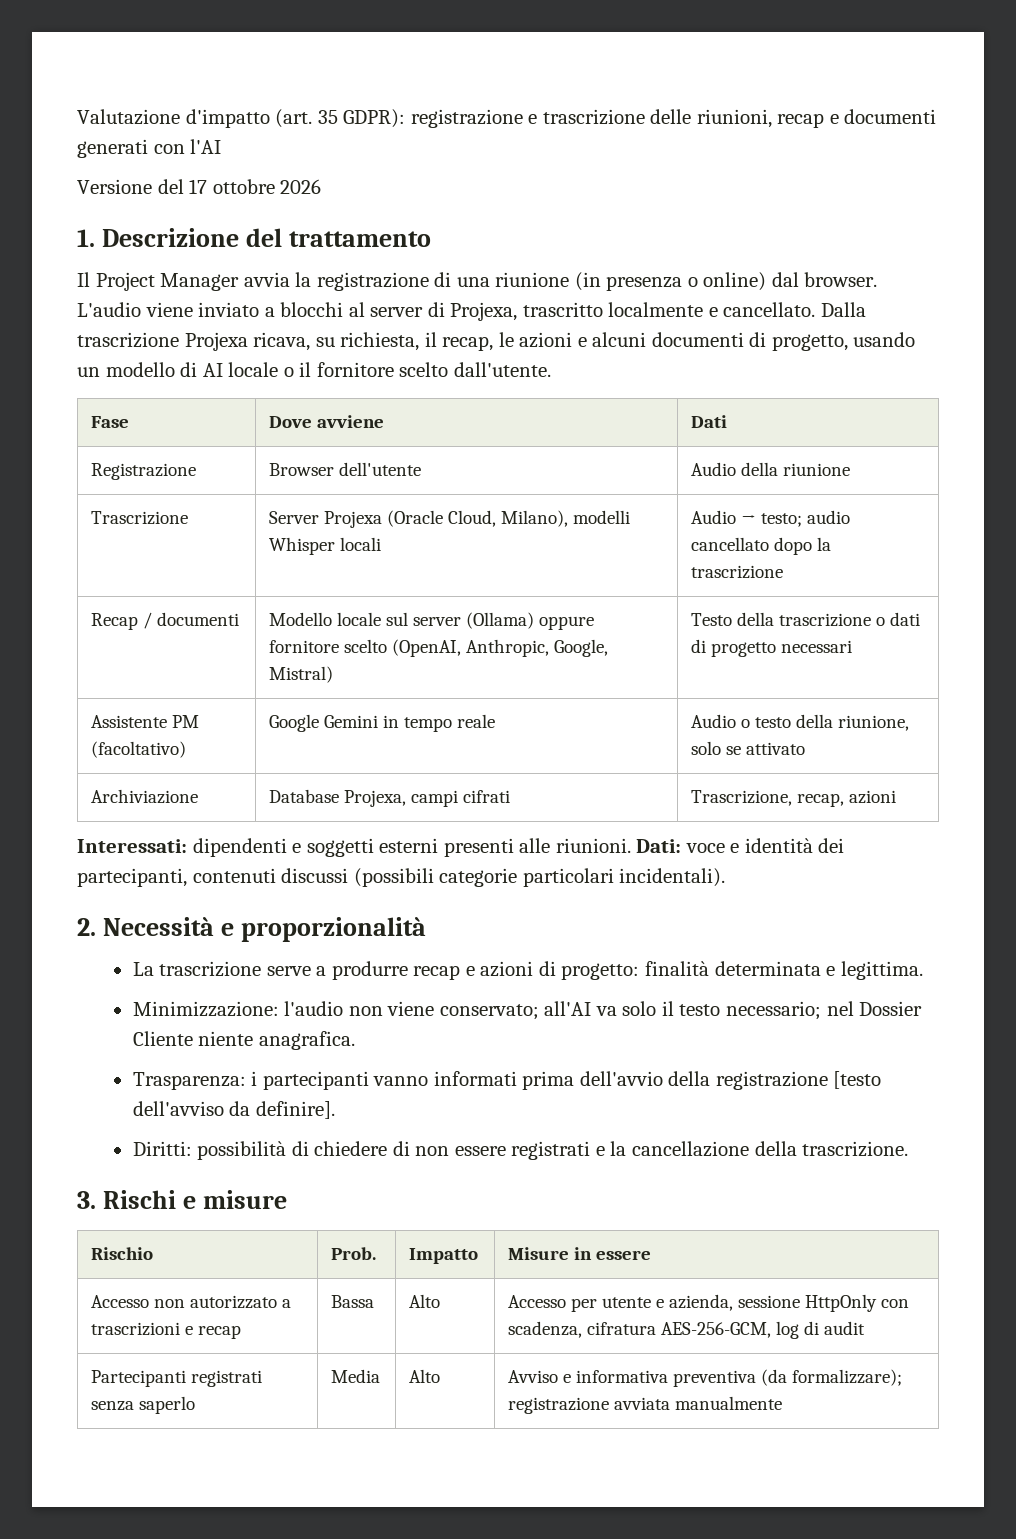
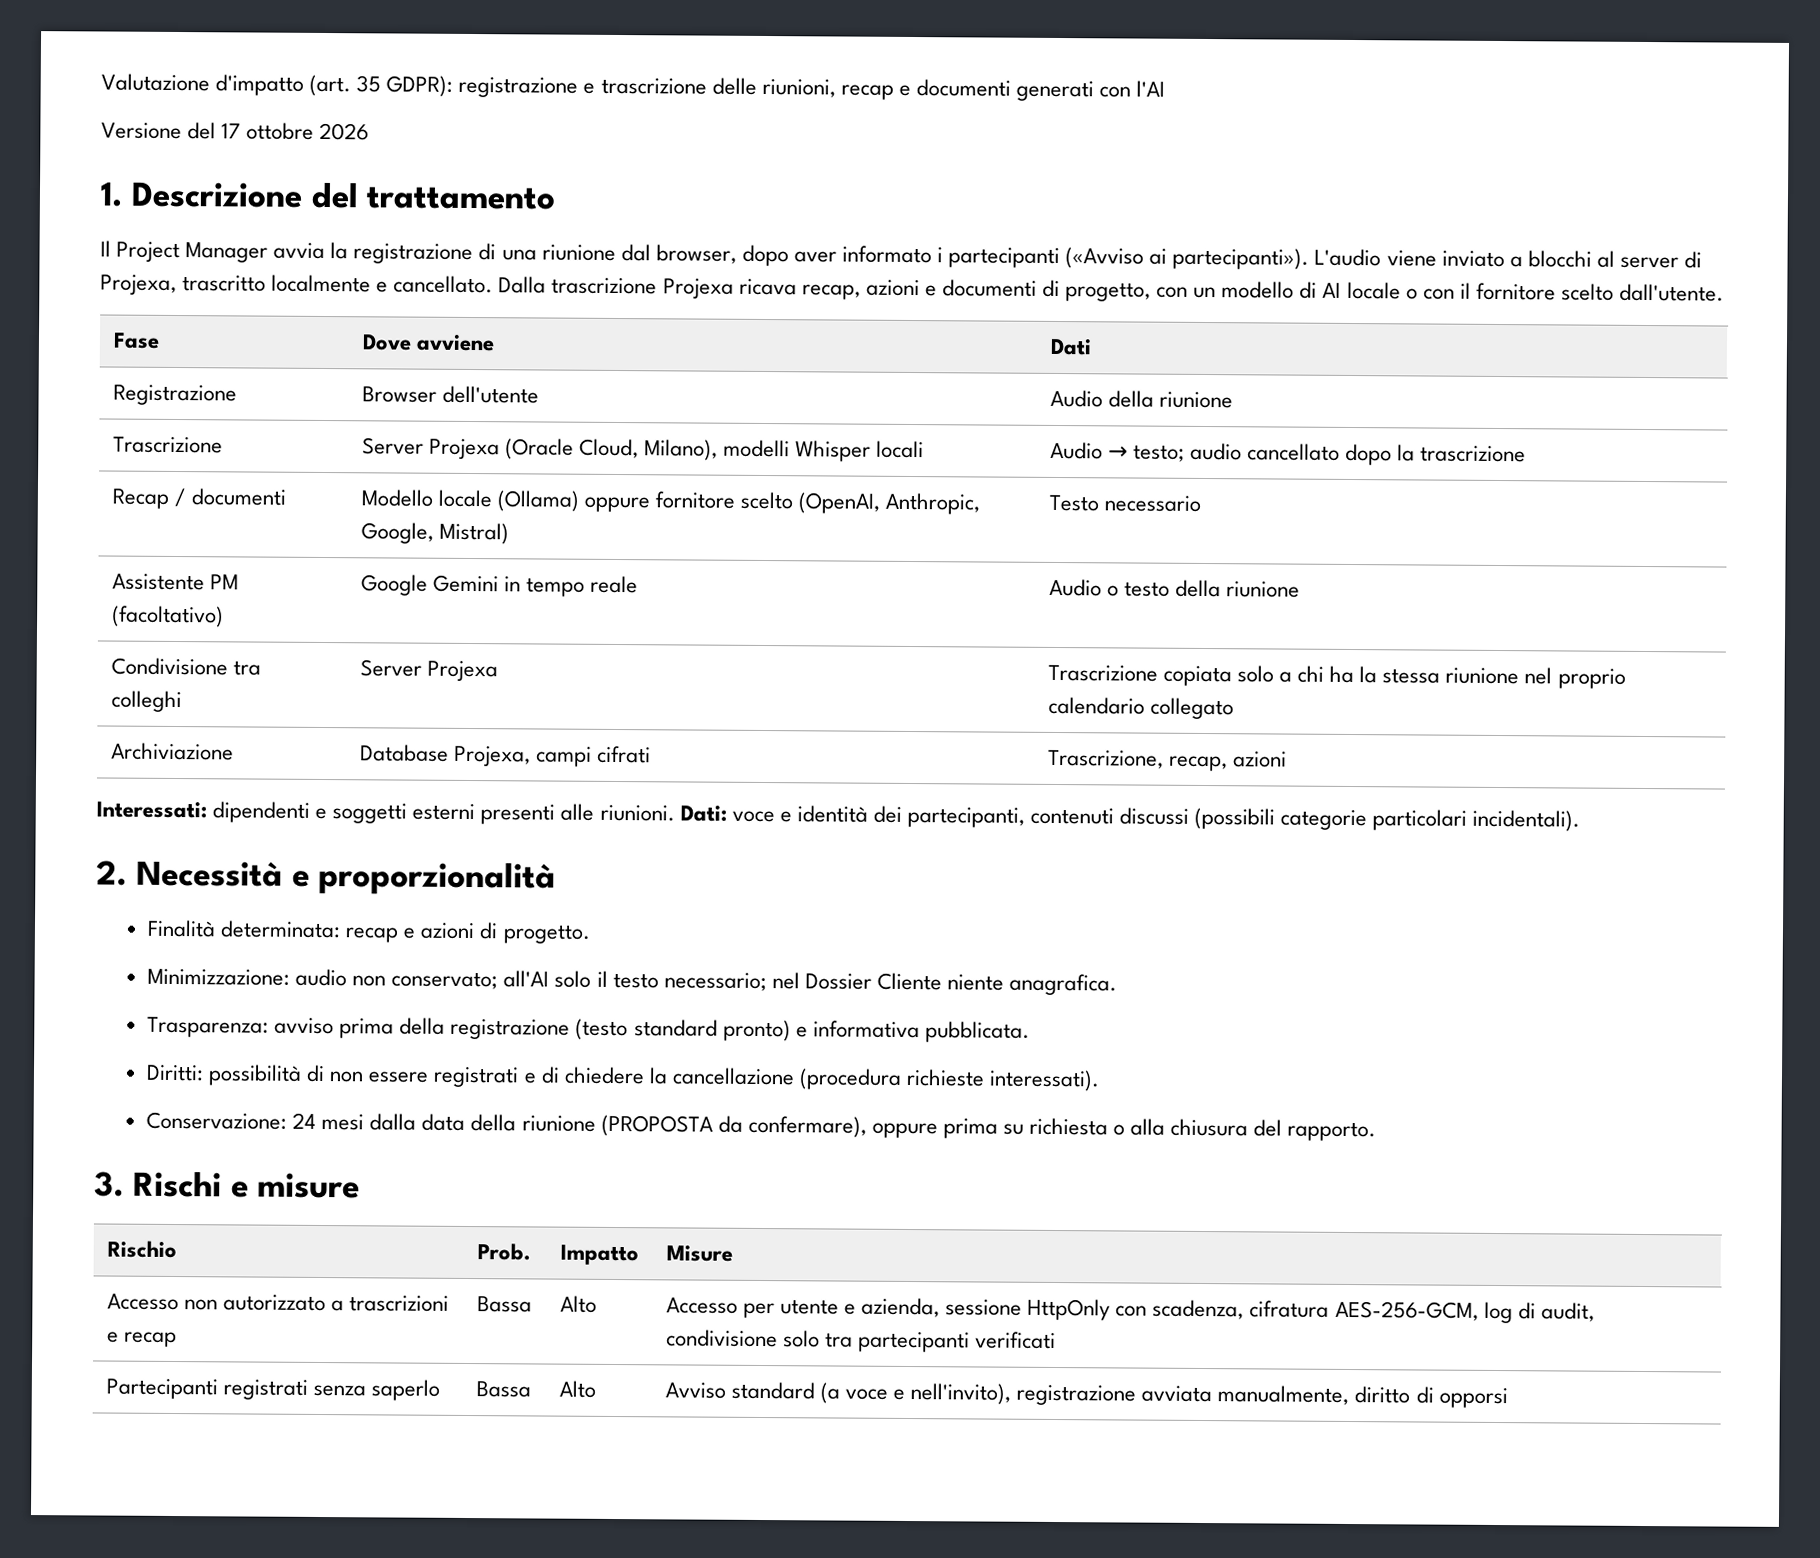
[574,272,878,291] (in presenza o online) dal browser. -> [620,244,1310,270] dal browser, dopo aver informato i partecipanti («Avviso ai partecipanti»).
[253,332,514,351] ricava, su richiesta, il recap, le -> [738,278,861,300] ricava recap,
[592,332,647,347] alcuni -> (937, 291) none
[853,332,916,347] usando -> [1156,286,1189,298] con
(294, 372) none -> [1422,288,1455,300] con
[386,612,462,626] sul server -> (492, 498) none
[737,612,921,627] [691,639,853,657] della trascrizione o dati di progetto necessari -> [1103,495,1201,512] necessario
[838,715,910,731] [691,741,806,755] riunione, solo se attivato -> [1226,581,1301,598] [110,657,261,676] [110,690,182,713] [359,659,498,682] [1047,664,1626,689] [1047,696,1234,720] riunione // Condivisione tra colleghi | Server Projexa | Trascrizione copiata solo a chi ha la stessa riunione nel proprio calendario collegato
[132,961,923,980] [132,1001,435,1017] La trascrizione serve a produrre recap e azioni di progetto: finalità determinata e legittima. // Minimizzazione: l'audio non viene -> [147,919,590,944] [147,968,387,987] Finalità determinata: recap e azioni di progetto. // Minimizzazione: audio non
[595,1006,617,1016] va -> (550, 979) none
[251,1071,882,1090] [132,1101,335,1119] i partecipanti vanno informati prima dell'avvio della registrazione [testo dell'avviso da definire]. -> [274,1017,1030,1043] avviso prima della registrazione (testo standard pronto) e informativa pubblicata.
[314,1141,410,1156] chiedere di -> (326, 1073) none
[610,1141,909,1157] la cancellazione della trascrizione. -> [540,1066,1101,1092] [146,1111,1377,1142] di chiedere la cancellazione (procedura richieste interessati). // Conservazione: 24 mesi dalla data della riunione (PROPOSTA da confermare), oppure prima su richiesta o alla chiusura del rapporto.
[574,1247,652,1260] in essere -> (733, 1253) none
[824,1321,866,1335] audit -> [1540,1302,1595,1322] [665,1329,1057,1353] audit, condivisione solo tra partecipanti verificati
[331,1369,381,1383] Media -> [475,1381,531,1398] Bassa
[563,1369,903,1387] [508,1396,783,1414] e informativa preventiva (da formalizzare); registrazione avviata manualmente -> [730,1381,1508,1409] standard (a voce e nell'invito), registrazione avviata manualmente, diritto di opporsi

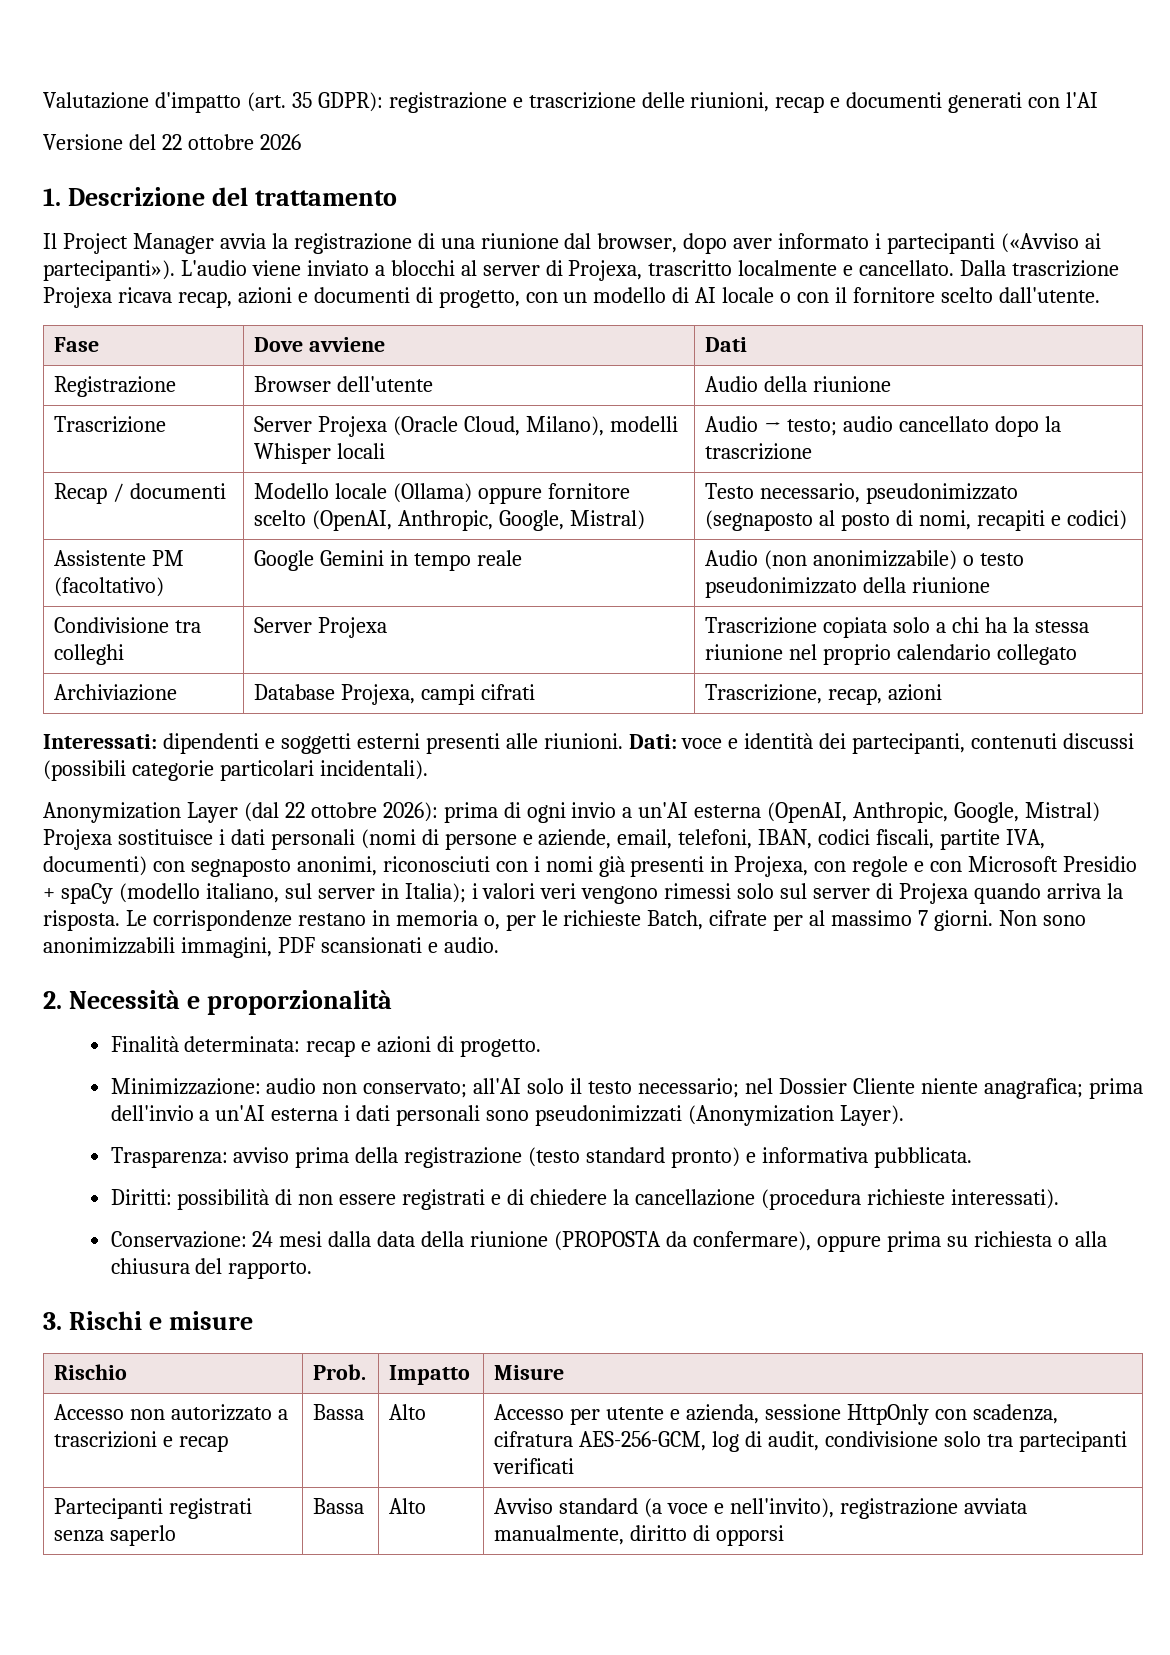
[221,123,242,139] 17 -> [161,134,182,150] 22
[1103,495,1201,512] necessario -> [760,483,1019,504] [705,510,1127,531] necessario, pseudonimizzato (segnaposto al posto di nomi, recapiti e codici)
(1102, 587) none -> [764,550,958,570] (non anonimizzabile)
(1170, 589) none -> [705,577,858,598] pseudonimizzato
(1581, 820) none -> [43,802,1101,823] [43,829,1046,850] [43,856,1137,877] [43,883,1123,904] [43,910,1086,931] [43,937,499,958] // Anonymization Layer (dal 22 ottobre 2026): prima di ogni invio a un'AI esterna (OpenAI, Anthropic, Google, Mistral) Projexa sostituisce i dati personali (nomi di persone e aziende, email, telefoni, IBAN, codici fiscali, partite IVA, documenti) con segnaposto anonimi, riconosciuti con i nomi già presenti in Projexa, con regole e con Microsoft Presidio + spaCy (modello italiano, sul server in Italia); i valori veri vengono rimessi solo sul server di Projexa quando arriva la risposta. Le corrispondenze restano in memoria o, per le richieste Batch, cifrate per al massimo 7 giorni. Non sono anonimizzabili immagini, PDF scansionati e audio.
[1009,973,1118,996] anagrafica. -> [983,1078,1143,1099] [110,1105,904,1126] anagrafica; prima dell'invio a un'AI esterna i dati personali sono pseudonimizzati (Anonymization Layer).

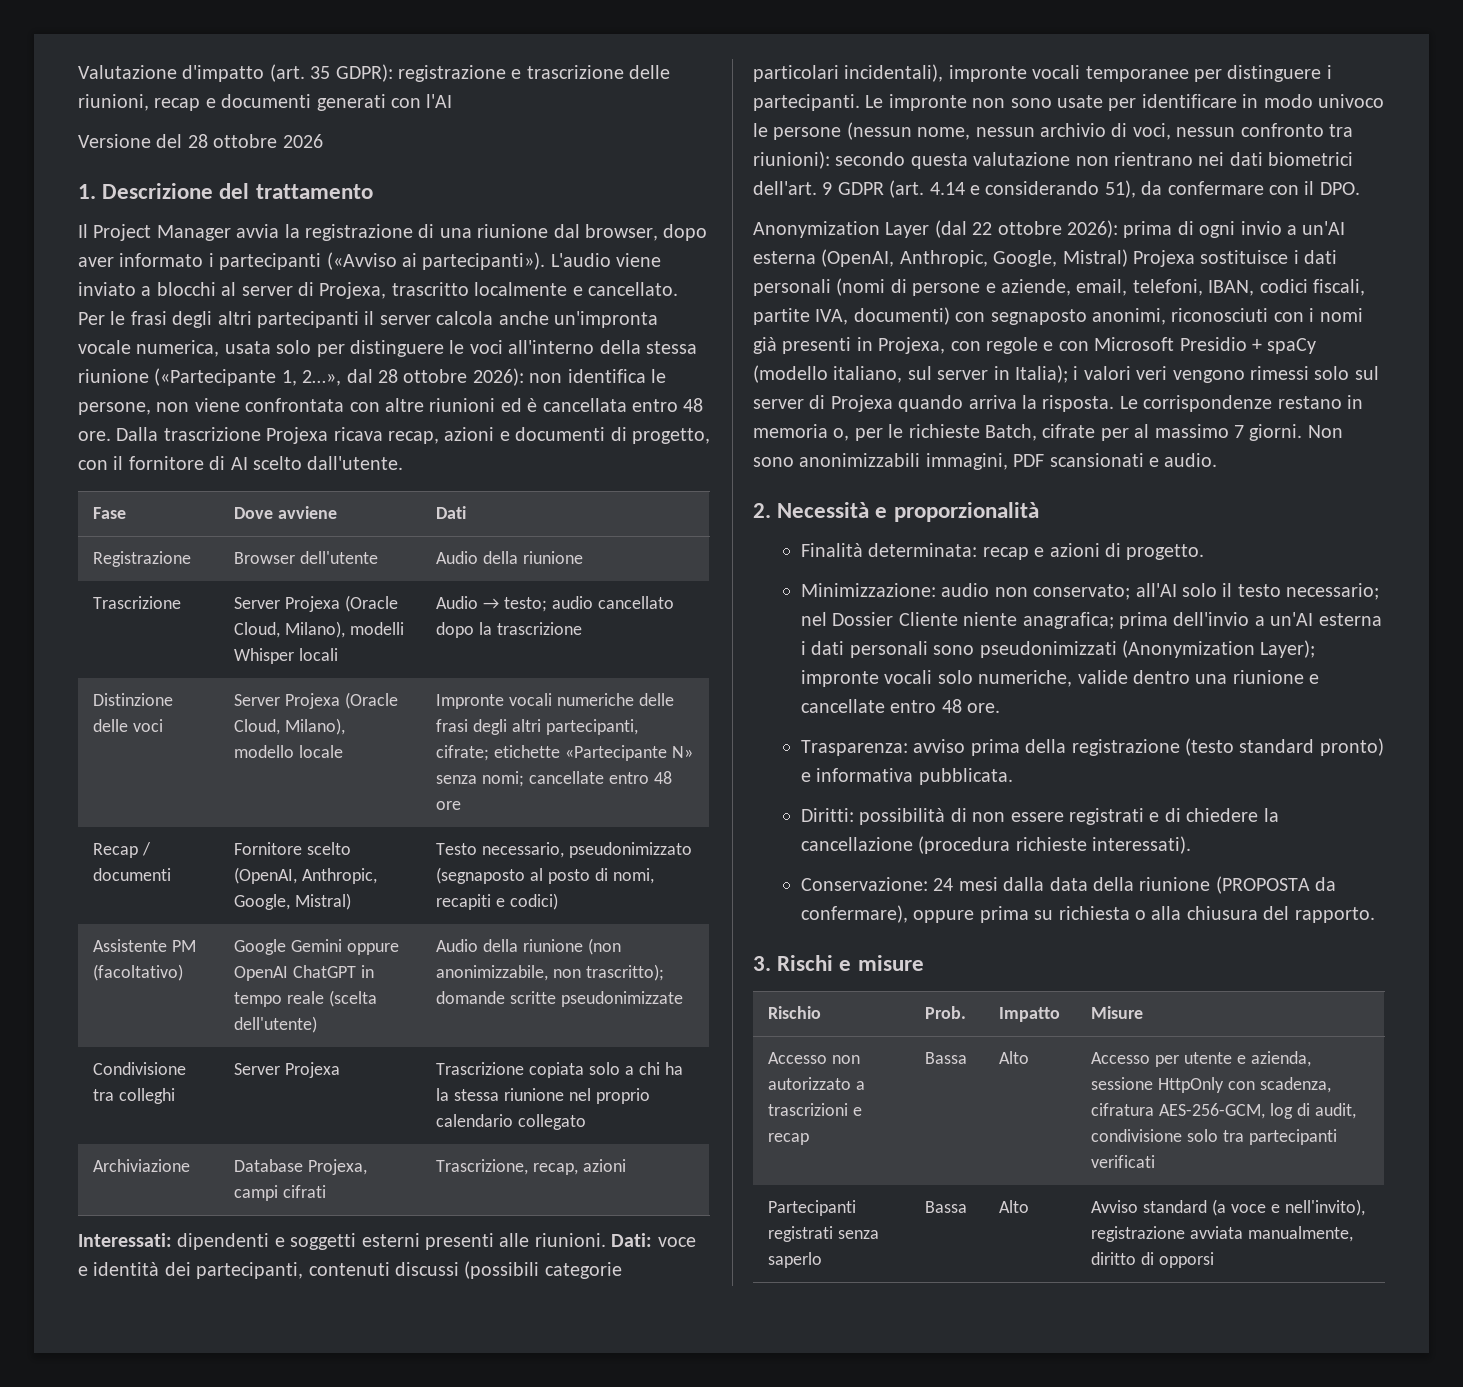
[161,134,182,150] 22 -> [187,134,208,148] 28
(955, 268) none -> [78,311,658,328] [78,340,697,357] [78,368,666,386] [78,398,704,415] [78,431,111,441] Per le frasi degli altri partecipanti il server calcola anche un'impronta vocale numerica, usata solo per distinguere le voci all'interno della stessa riunione («Partecipante 1, 2…», dal 28 ottobre 2026): non identifica le persone, non viene confrontata con altre riunioni ed è cancellata entro 48 ore.
[563,287,935,303] un modello di AI locale o con il fornitore -> [113,456,248,470] il fornitore di AI
[54,483,227,504] [254,483,631,504] Recap / documenti | Modello locale (Ollama) oppure fornitore -> [93,693,174,706] [93,719,164,732] [234,692,399,709] [234,718,346,735] [234,745,344,758] [436,693,674,709] [436,719,638,735] [436,745,693,761] [436,771,672,787] [436,801,462,810] [93,842,152,858] [93,868,172,881] [234,842,303,855] Distinzione delle voci | Server Projexa (Oracle Cloud, Milano), modello locale | Impronte vocali numeriche delle frasi degli altri partecipanti, cifrate; etichette «Partecipante N» senza nomi; cancellate entro 48 ore // Recap / documenti | Fornitore
(385, 558) none -> [347,943,400,955] [234,965,357,981] oppure OpenAI ChatGPT
[705,550,1025,570] [705,577,991,598] | Audio (non anonimizzabile) o testo pseudonimizzato della riunione -> [329,990,378,1007] [234,1016,318,1033] [436,938,621,955] [436,964,665,981] [436,991,684,1007] (scelta dell'utente) | Audio della riunione (non anonimizzabile, non trascritto); domande scritte pseudonimizzate
[319,760,428,780] incidentali). -> [844,64,1332,82] [753,94,1384,111] [753,122,1353,140] [753,151,1354,169] [753,180,1360,198] incidentali), impronte vocali temporanee per distinguere i partecipanti. Le impronte non sono usate per identificare in modo univoco le persone (nessun nome, nessun archivio di voci, nessun confronto tra riunioni): secondo questa valutazione non rientrano nei dati biometrici dell'art. 9 GDPR (art. 4.14 e considerando 51), da confermare con il DPO.
[839,1105,904,1126] Layer). -> [1260,640,1316,658] [800,670,1320,687] [800,699,1001,713] Layer); impronte vocali solo numeriche, valide dentro una riunione e cancellate entro 48 ore.

